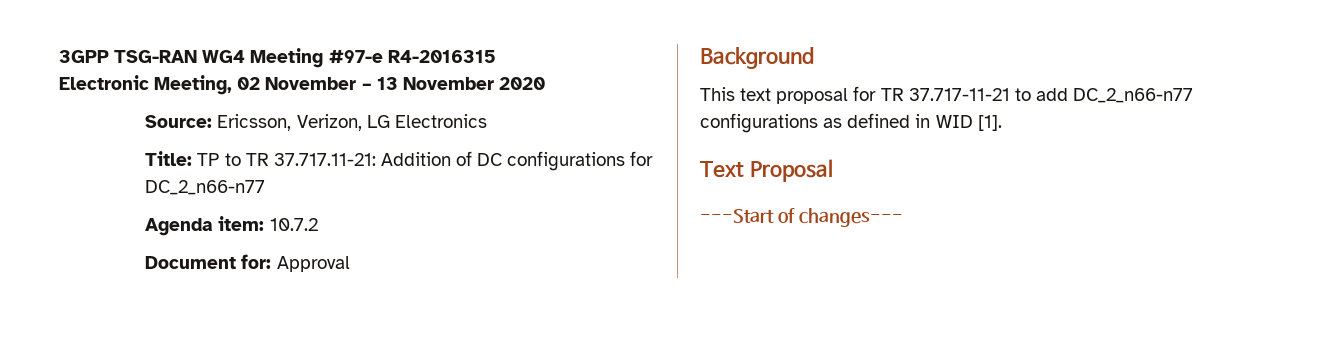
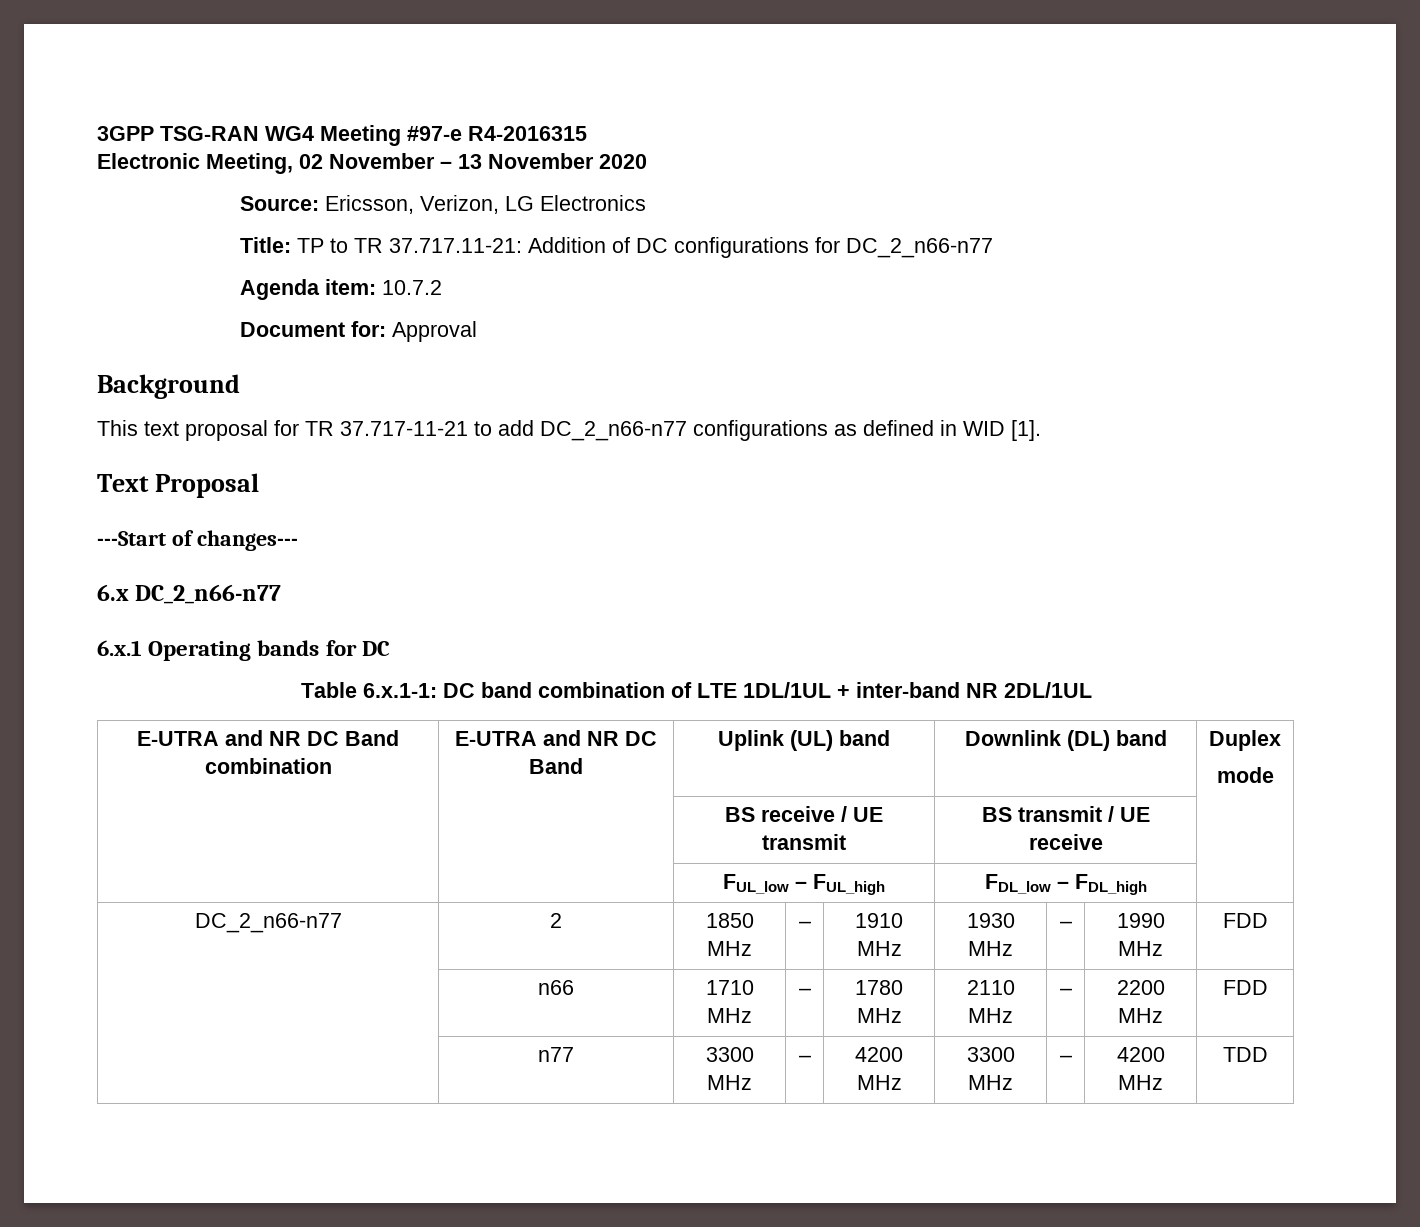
(903, 217) none -> [97,584,282,604] [97,640,390,661] [300,682,1092,698] [137,730,399,746] [204,758,332,774] [455,730,657,746] [529,758,583,774] [718,730,890,751] [964,730,1167,751] [1209,730,1281,751] [1216,767,1274,783] [725,806,883,822] [762,834,846,850] [981,806,1150,822] [1028,834,1103,850] [723,874,885,895] [984,874,1147,895] [194,913,342,933] [550,913,562,928] [705,913,754,928] [707,941,752,956] [798,921,811,928] [855,913,903,928] [856,941,902,956] [966,913,1015,928] [968,941,1013,956] [1059,921,1072,928] [1116,913,1165,928] [1118,941,1163,956] [1222,913,1268,928] [538,980,574,995] [705,980,754,995] [707,1008,752,1023] [798,988,811,995] [855,980,903,995] [856,1008,902,1023] [966,980,1015,995] [968,1008,1013,1023] [1059,988,1072,995] [1116,980,1165,995] [1118,1008,1163,1023] [1222,980,1268,995] [538,1047,574,1062] [705,1047,754,1062] [707,1075,752,1090] [798,1055,811,1062] [855,1047,903,1062] [856,1075,902,1090] [966,1047,1015,1062] [968,1075,1013,1090] [1059,1055,1072,1062] [1116,1047,1165,1062] [1118,1075,1163,1090] [1222,1047,1268,1062] // 6.x DC_2_n66-n77 // 6.x.1 Operating bands for DC // Table 6.x.1-1: DC band combination of LTE 1DL/1UL + inter-band NR 2DL/1UL // E-UTRA and NR DC Band combination | E-UTRA and NR DC Band | Uplink (UL) band | Downlink (DL) band | Duplex // mode // | | BS receive / UE transmit | BS transmit / UE receive | // | | FUL_low – FUL_high | FDL_low – FDL_high | // DC_2_n66-n77 | 2 | 1850 MHz | – | 1910 MHz | 1930 MHz | – | 1990 MHz | FDD // | n66 | 1710 MHz | – | 1780 MHz | 2110 MHz | – | 2200 MHz | FDD // | n77 | 3300 MHz | – | 4200 MHz | 3300 MHz | – | 4200 MHz | TDD

